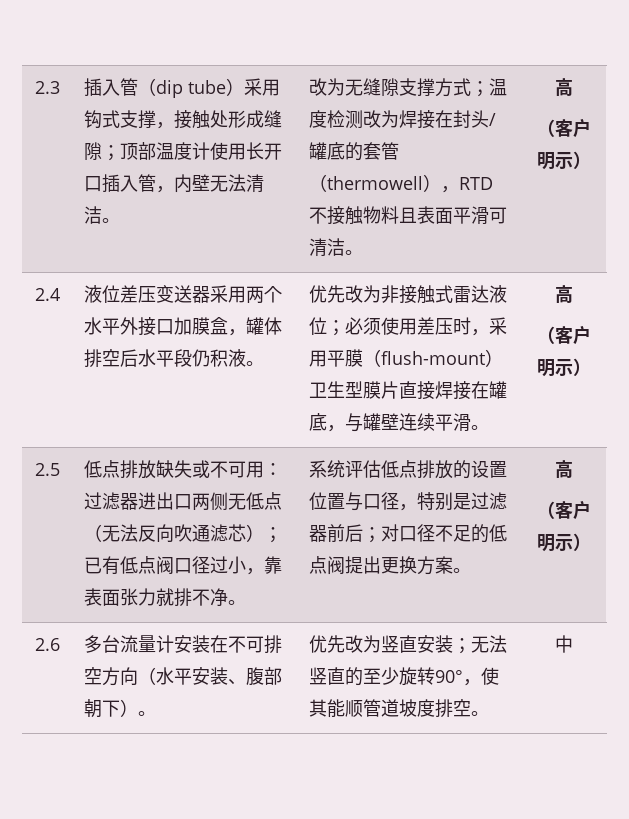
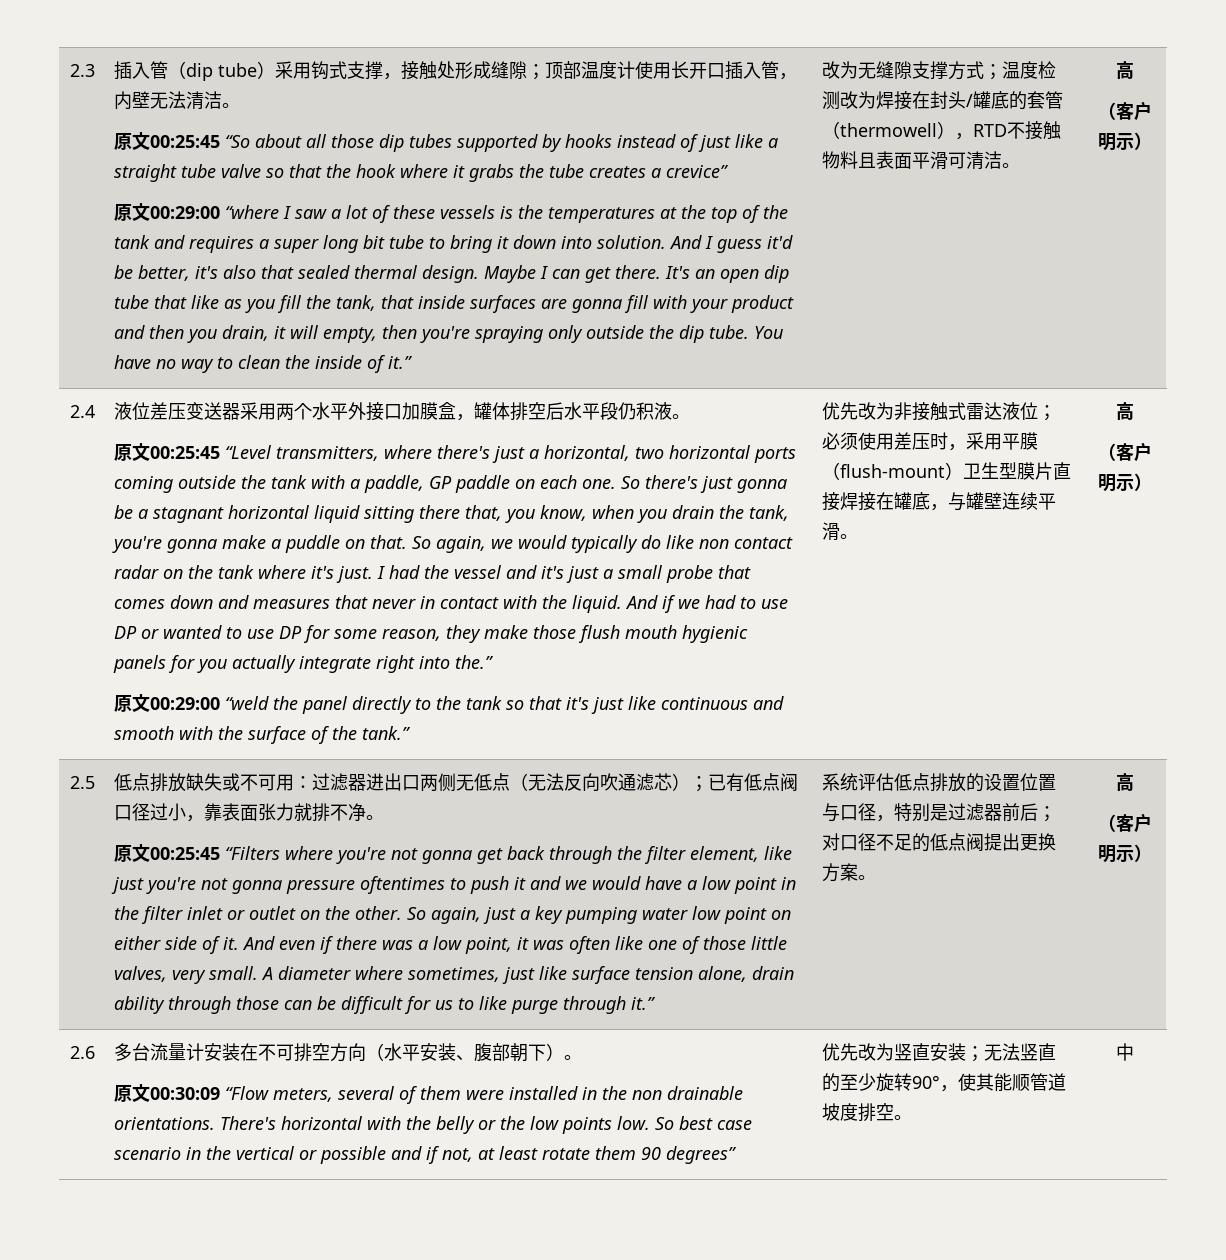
(121, 220) none -> [113,132,778,152] [113,164,728,182] [113,203,788,223] [113,235,793,253] [113,265,789,283] [113,295,794,313] [113,325,783,343] [113,355,412,373] // 原文00:25:45 “So about all those dip tubes supported by hooks instead of just like a straight tube valve so that the hook where it grabs the tube creates a crevice” // 原文00:29:00 “where I saw a lot of these vessels is the temperatures at the top of the tank and requires a super long bit tube to bring it down into solution. And I guess it'd be better, it's also that sealed thermal design. Maybe I can get there. It's an open dip tube that like as you fill the tank, that inside surfaces are gonna fill with your product and then you drain, it will empty, then you're spraying only outside the dip tube. You have no way to clean the inside of it.”
(265, 363) none -> [113,443,796,463] [113,475,787,493] [113,505,789,523] [111,535,793,553] [113,565,751,583] [113,595,788,613] [113,625,748,643] [112,655,493,673] [113,694,784,714] [113,726,410,744] // 原文00:25:45 “Level transmitters, where there's just a horizontal, two horizontal ports coming outside the tank with a paddle, GP paddle on each one. So there's just gonna be a stagnant horizontal liquid sitting there that, you know, when you drain the tank, you're gonna make a puddle on that. So again, we would typically do like non contact radar on the tank where it's just. I had the vessel and it's just a small probe that comes down and measures that never in contact with the liquid. And if we had to use DP or wanted to use DP for some reason, they make those flush mouth hygienic panels for you actually integrate right into the.” // 原文00:29:00 “weld the panel directly to the tank so that it's just like continuous and smooth with the surface of the tank.”
(247, 602) none -> [113,844,792,864] [110,876,796,894] [113,906,791,924] [113,936,787,954] [113,966,794,984] [113,996,655,1014] // 原文00:25:45 “Filters where you're not gonna get back through the filter element, like just you're not gonna pressure oftentimes to push it and we would have a low point in the filter inlet or outlet on the other. So again, just a key pumping water low point on either side of it. And even if there was a low point, it was often like one of those little valves, very small. A diameter where sometimes, just like surface tension alone, drain ability through those can be difficult for us to like purge through it.”
(157, 713) none -> [113,1084,743,1104] [113,1116,752,1134] [113,1146,736,1164] // 原文00:30:09 “Flow meters, several of them were installed in the non drainable orientations. There's horizontal with the belly or the low points low. So best case scenario in the vertical or possible and if not, at least rotate them 90 degrees”

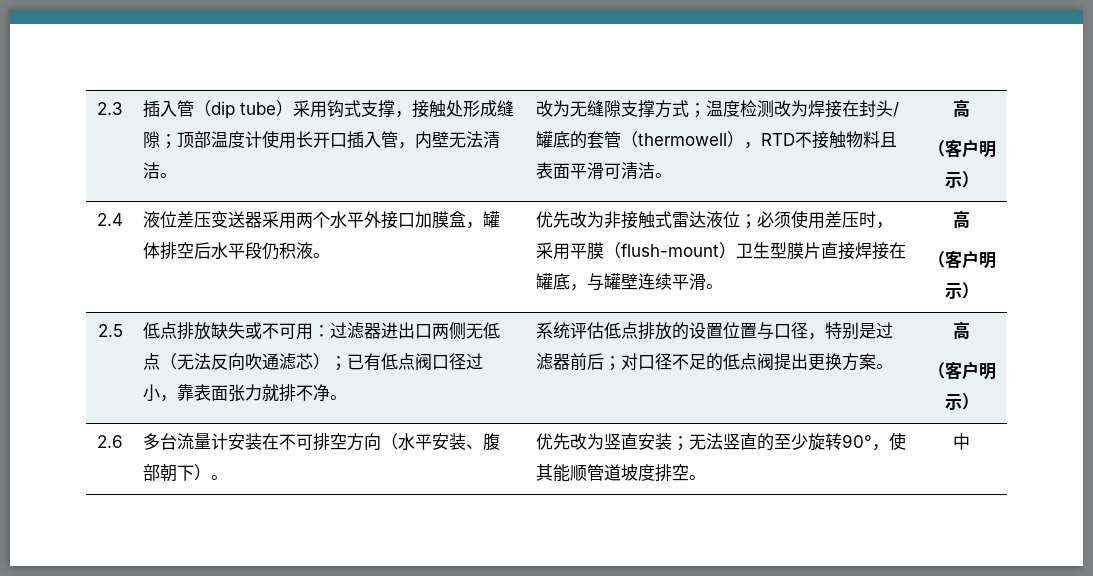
[113,132,778,152] [113,164,728,182] [113,203,788,223] [113,235,793,253] [113,265,789,283] [113,295,794,313] [113,325,783,343] [113,355,412,373] // 原文00:25:45 “So about all those dip tubes supported by hooks instead of just like a straight tube valve so that the hook where it grabs the tube creates a crevice” // 原文00:29:00 “where I saw a lot of these vessels is the temperatures at the top of the tank and requires a super long bit tube to bring it down into solution. And I guess it'd be better, it's also that sealed thermal design. Maybe I can get there. It's an open dip tube that like as you fill the tank, that inside surfaces are gonna fill with your product and then you drain, it will empty, then you're spraying only outside the dip tube. You have no way to clean the inside of it.” -> (178, 175) none
[113,443,796,463] [113,475,787,493] [113,505,789,523] [111,535,793,553] [113,565,751,583] [113,595,788,613] [113,625,748,643] [112,655,493,673] [113,694,784,714] [113,726,410,744] // 原文00:25:45 “Level transmitters, where there's just a horizontal, two horizontal ports coming outside the tank with a paddle, GP paddle on each one. So there's just gonna be a stagnant horizontal liquid sitting there that, you know, when you drain the tank, you're gonna make a puddle on that. So again, we would typically do like non contact radar on the tank where it's just. I had the vessel and it's just a small probe that comes down and measures that never in contact with the liquid. And if we had to use DP or wanted to use DP for some reason, they make those flush mouth hygienic panels for you actually integrate right into the.” // 原文00:29:00 “weld the panel directly to the tank so that it's just like continuous and smooth with the surface of the tank.” -> (331, 255) none
[113,844,792,864] [110,876,796,894] [113,906,791,924] [113,936,787,954] [113,966,794,984] [113,996,655,1014] // 原文00:25:45 “Filters where you're not gonna get back through the filter element, like just you're not gonna pressure oftentimes to push it and we would have a low point in the filter inlet or outlet on the other. So again, just a key pumping water low point on either side of it. And even if there was a low point, it was often like one of those little valves, very small. A diameter where sometimes, just like surface tension alone, drain ability through those can be difficult for us to like purge through it.” -> (348, 397) none
[113,1084,743,1104] [113,1116,752,1134] [113,1146,736,1164] // 原文00:30:09 “Flow meters, several of them were installed in the non drainable orientations. There's horizontal with the belly or the low points low. So best case scenario in the vertical or possible and if not, at least rotate them 90 degrees” -> (229, 477) none

